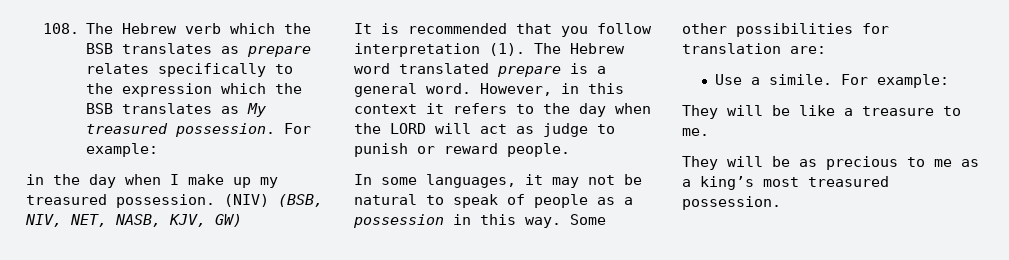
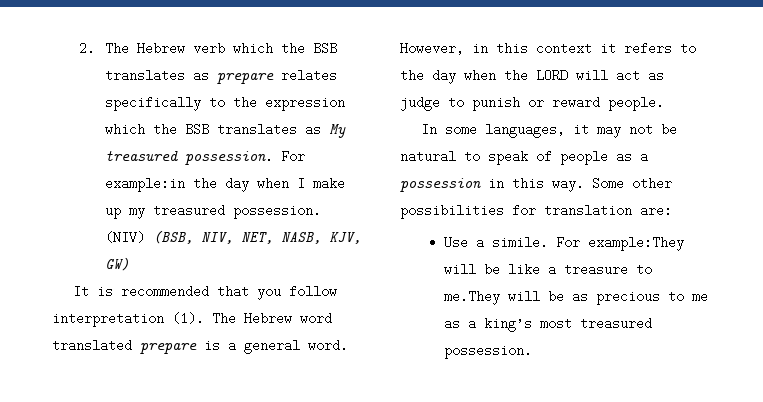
[42,23,79,34] 108. -> [78,42,95,55] 2.
[85,143,158,157] [26,174,44,185] example: // in -> [105,177,186,192] example:in
[876,74,949,88] [682,105,718,119] example: // They -> [587,236,684,251] example:They
[682,128,709,136] [682,156,718,170] me. // They -> [443,290,500,305] me.They

